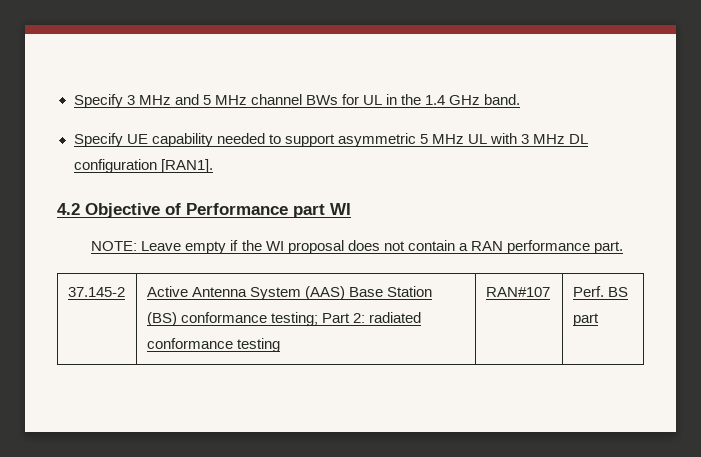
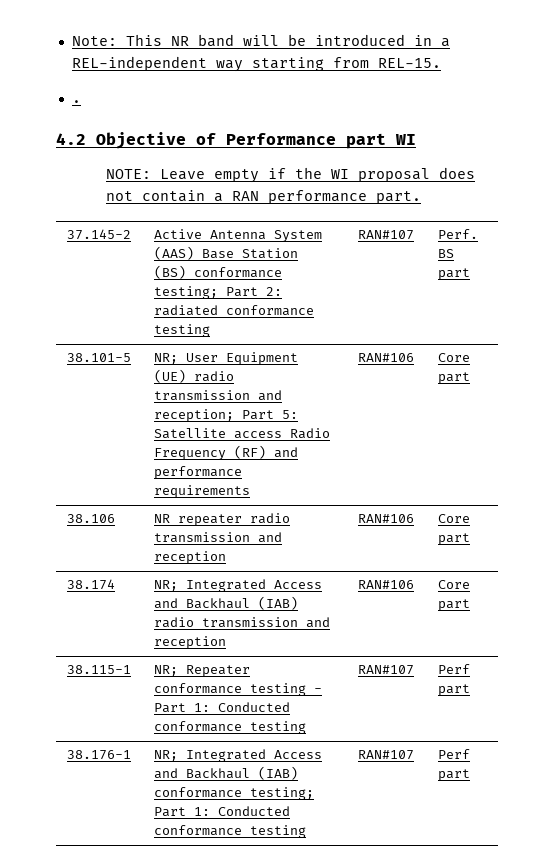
[73,94,521,108] [73,133,589,147] [73,159,213,173] Specify 3 MHz and 5 MHz channel BWs for UL in the 1.4 GHz band. // Specify UE capability needed to support asymmetric 5 MHz UL with 3 MHz DL configuration [RAN1]. -> [71,34,450,47] [71,56,441,72] [71,100,81,103] Note: This NR band will be introduced in a REL-independent way starting from REL-15. // .
(599, 319) none -> [67,353,132,362] [154,352,299,365] [154,369,235,383] [154,390,283,401] [154,409,299,422] [154,428,331,439] [154,445,299,460] [154,466,243,479] [154,485,251,498] [358,353,415,362] [438,353,471,362] [438,372,471,384] [67,514,116,523] [154,513,291,526] [154,532,283,543] [154,551,227,564] [358,514,415,523] [438,514,471,523] [438,533,471,545] [67,579,116,590] [154,579,323,592] [154,596,299,610] [154,617,331,628] [154,636,227,649] [358,580,415,589] [438,580,471,589] [438,599,471,611] [67,665,132,674] [154,665,251,677] [154,683,323,696] [154,702,291,713] [154,721,307,734] [358,665,415,675] [438,664,471,674] [438,684,471,696] [67,750,132,760] [154,749,323,762] [154,766,299,780] [154,787,315,800] [154,806,291,817] [154,825,307,838] [358,750,415,760] [438,749,471,759] [438,769,471,781] // 38.101-5 | NR; User Equipment (UE) radio transmission and reception; Part 5: Satellite access Radio Frequency (RF) and performance requirements | RAN#106 | Core part // 38.106 | NR repeater radio transmission and reception | RAN#106 | Core part // 38.174 | NR; Integrated Access and Backhaul (IAB) radio transmission and reception | RAN#106 | Core part // 38.115-1 | NR; Repeater conformance testing - Part 1: Conducted conformance testing | RAN#107 | Perf part // 38.176-1 | NR; Integrated Access and Backhaul (IAB) conformance testing; Part 1: Conducted conformance testing | RAN#107 | Perf part

